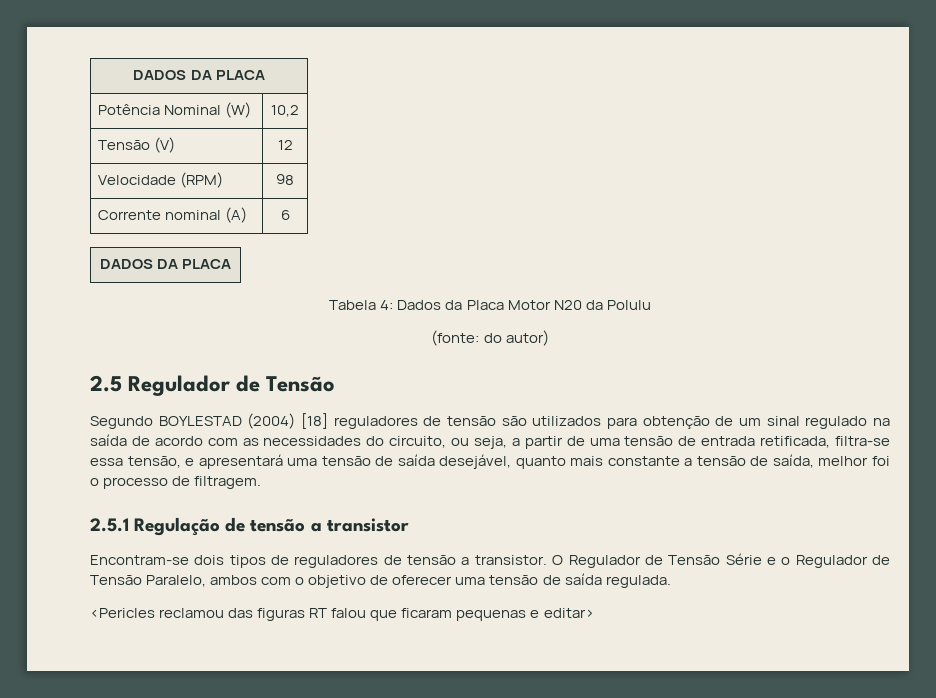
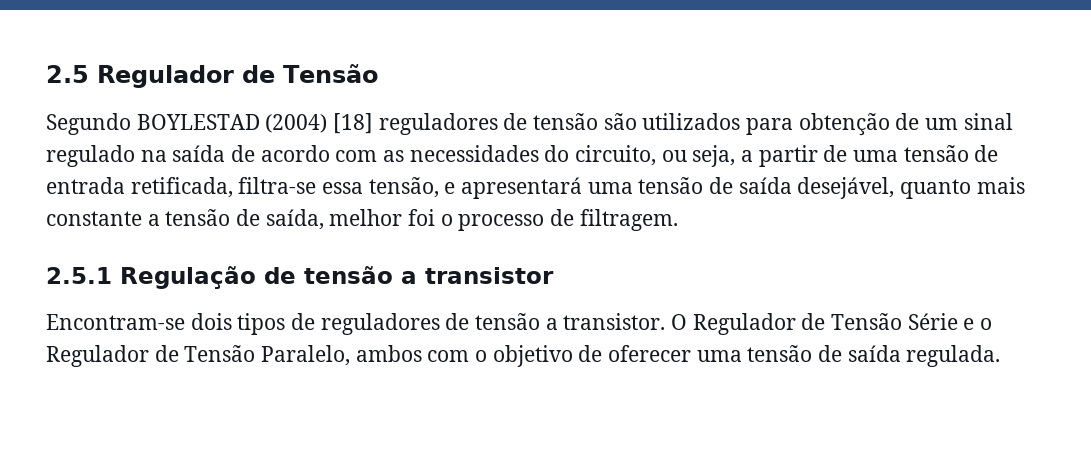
[133,70,265,80] [97,102,252,118] [271,105,299,117] [97,137,175,153] [277,140,293,150] [97,172,223,188] [276,174,294,185] [97,207,248,223] [280,210,290,220] [99,259,232,269] [329,300,651,310] [431,330,549,346] DADOS DA PLACA // Potência Nominal (W) | 10,2 // Tensão (V) | 12 // Velocidade (RPM) | 98 // Corrente nominal (A) | 6 // DADOS DA PLACA // Tabela 4: Dados da Placa Motor N20 da Polulu // (fonte: do autor) // -> (46, 74) none
[90,608,594,621] // <Pericles reclamou das figuras RT falou que ficaram pequenas e editar> -> (1001, 356) none

